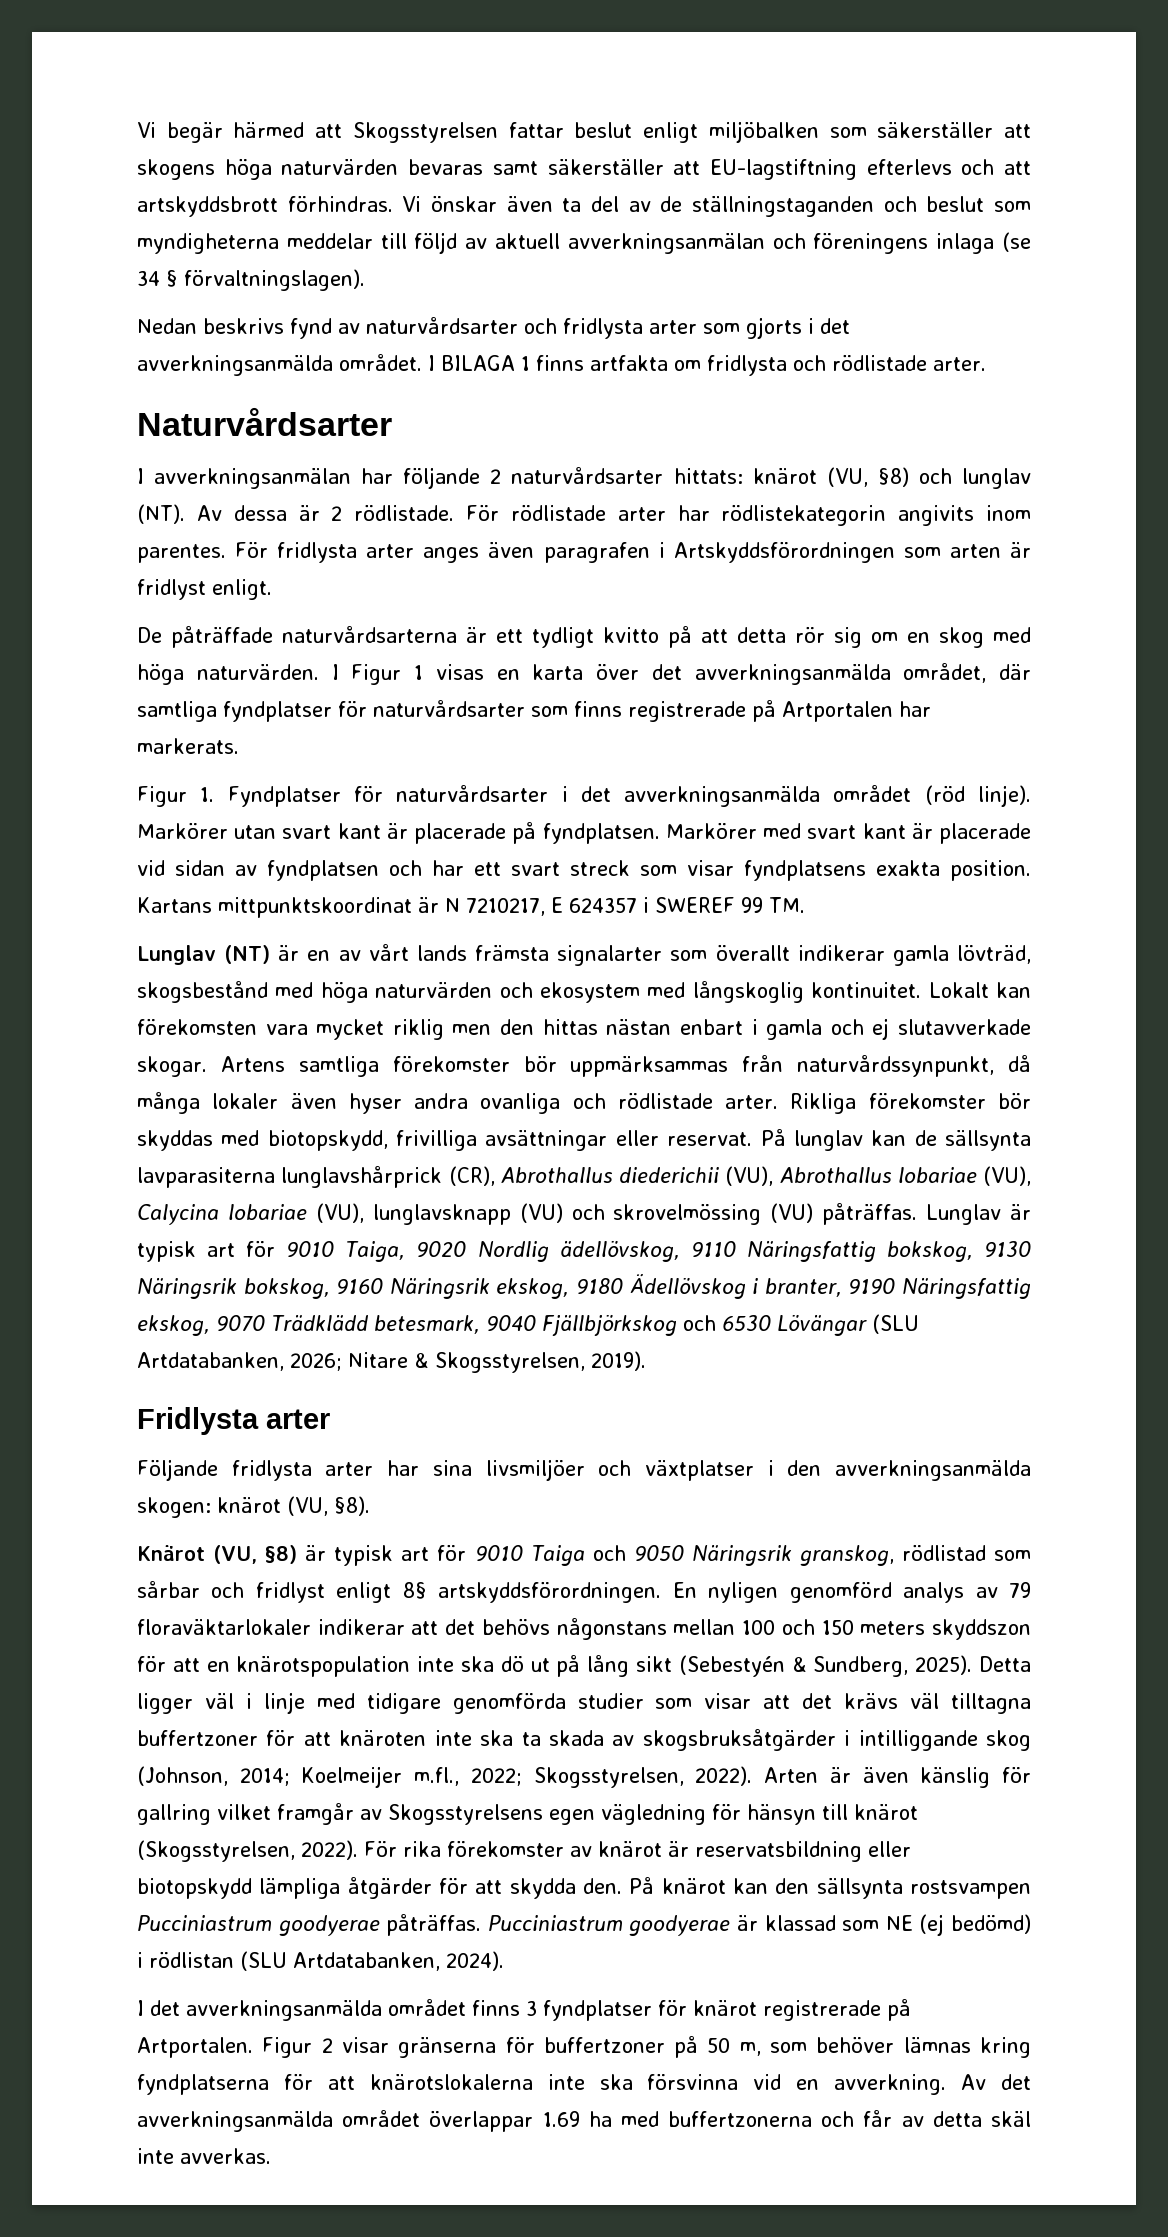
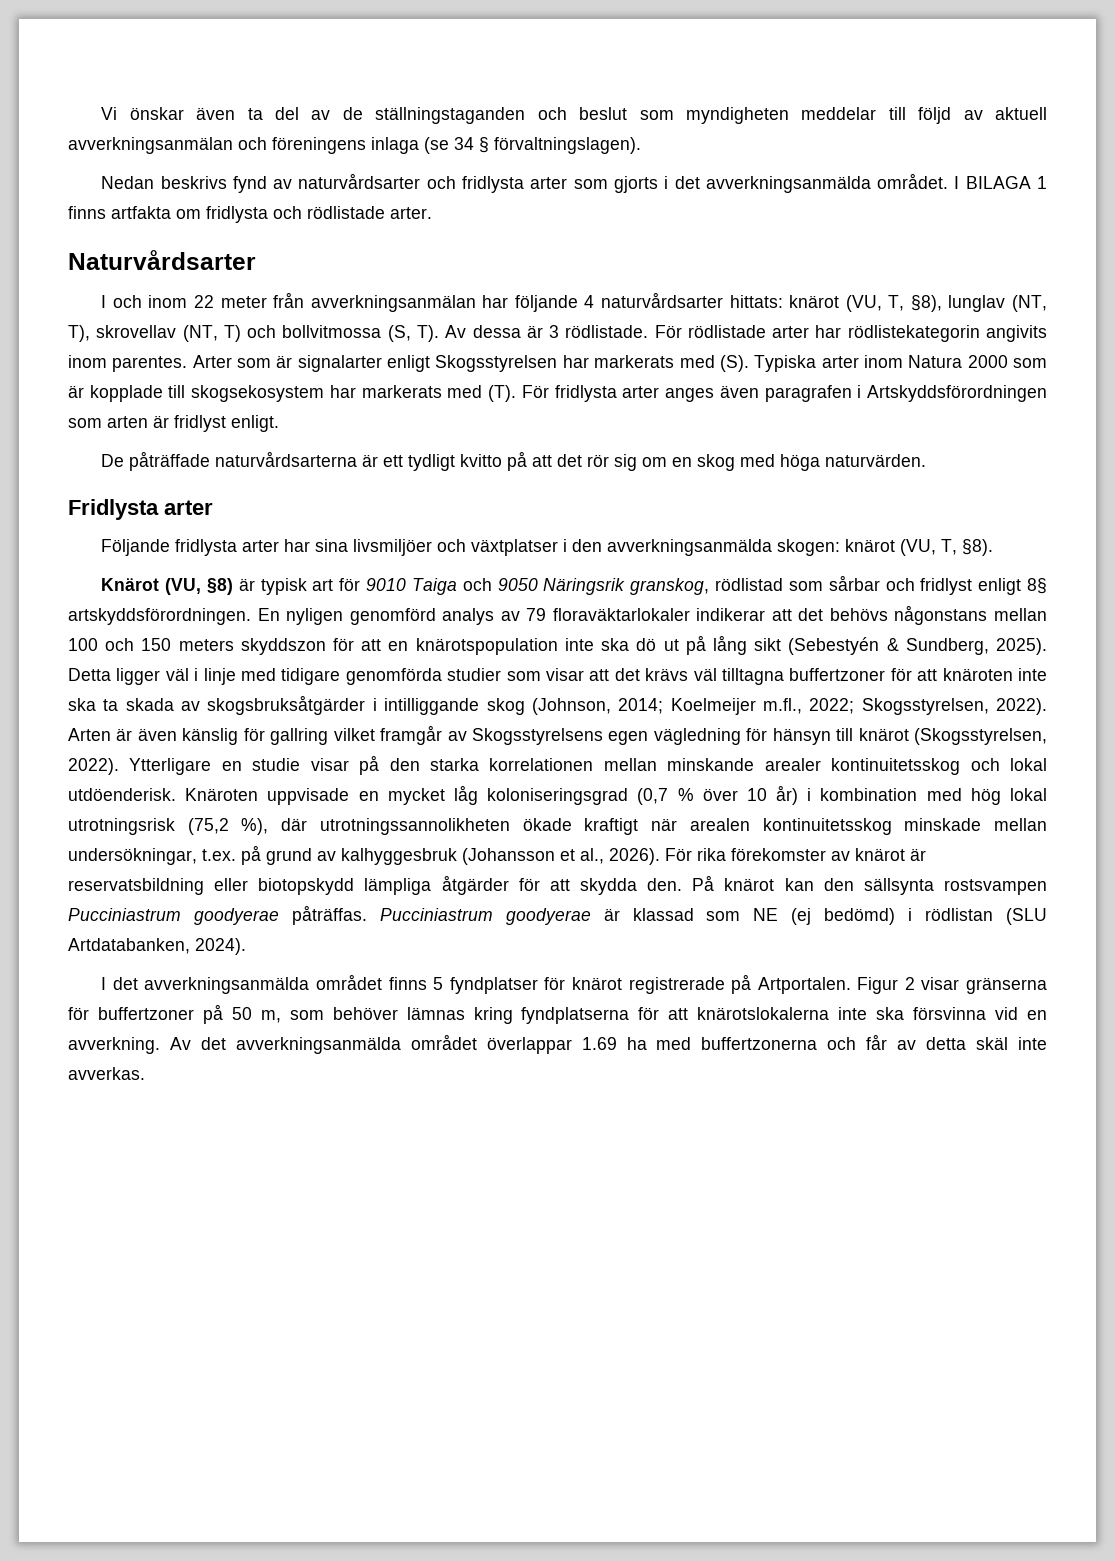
[137,121,1031,143] [137,158,1032,180] [137,195,422,217] Vi begär härmed att Skogsstyrelsen fattar beslut enligt miljöbalken som säkerställer att skogens höga naturvärden bevaras samt säkerställer att EU-lagstiftning efterlevs och att artskyddsbrott förhindras. Vi -> [101,107,118,120] Vi
[137,233,279,254] myndigheterna -> [685,107,789,124] myndigheten
(144, 476) none -> [112,292,305,308] och inom 22 meter från
[490,469,502,484] 2 -> [584,295,595,308] 4
[877,467,1031,489] [137,504,185,524] §8) och lunglav (NT). -> [888,295,1047,312] [68,325,439,342] T, §8), lunglav (NT, T), skrovellav (NT, T) och bollvitmossa (S, T).
[331,506,343,521] 2 -> [549,325,560,338] 3
(226, 553) none -> [192,355,1048,372] [68,385,517,402] Arter som är signalarter enligt Skogsstyrelsen har markerats med (S). Typiska arter inom Natura 2000 som är kopplade till skogsekosystem har markerats med (T).
[737,627,786,643] detta -> [557,454,583,467] det
[331,663,1031,685] [137,700,931,722] [137,738,239,754] [137,785,1031,807] [137,822,1032,844] [137,860,1031,881] [137,897,805,918] [137,944,1032,966] [137,981,1031,1003] [137,1018,1032,1040] [137,1055,1031,1077] [137,1092,1031,1114] [137,1129,1031,1151] [137,1166,1031,1188] [137,1203,1031,1225] [137,1240,1031,1262] [137,1273,1031,1299] [137,1314,919,1336] [137,1351,646,1373] I Figur 1 visas en karta över det avverkningsanmälda området, där samtliga fyndplatser för naturvårdsarter som finns registrerade på Artportalen har markerats. // Figur 1. Fyndplatser för naturvårdsarter i det avverkningsanmälda området (röd linje). Markörer utan svart kant är placerade på fyndplatsen. Markörer med svart kant är placerade vid sidan av fyndplatsen och har ett svart streck som visar fyndplatsens exakta position. Kartans mittpunktskoordinat är N 7210217, E 624357 i SWEREF 99 TM. // Lunglav (NT) är en av vårt lands främsta signalarter som överallt indikerar gamla lövträd, skogsbestånd med höga naturvärden och ekosystem med långskoglig kontinuitet. Lokalt kan förekomsten vara mycket riklig men den hittas nästan enbart i gamla och ej slutavverkade skogar. Artens samtliga förekomster bör uppmärksammas från naturvårdssynpunkt, då många lokaler även hyser andra ovanliga och rödlistade arter. Rikliga förekomster bör skyddas med biotopskydd, frivilliga avsättningar eller reservat. På lunglav kan de sällsynta lavparasiterna lunglavshårprick (CR), Abrothallus diederichii (VU), Abrothallus lobariae (VU), Calycina lobariae (VU), lunglavsknapp (VU) och skrovelmössing (VU) påträffas. Lunglav är typisk art för 9010 Taiga, 9020 Nordlig ädellövskog, 9110 Näringsfattig bokskog, 9130 Näringsrik bokskog, 9160 Näringsrik ekskog, 9180 Ädellövskog i branter, 9190 Näringsfattig ekskog, 9070 Trädklädd betesmark, 9040 Fjällbjörkskog och 6530 Lövängar (SLU Artdatabanken, 2026; Nitare & Skogsstyrelsen, 2019). -> (927, 460) none
(328, 1506) none -> [941,539,958,555] T,
(358, 1850) none -> [129,755,1047,775] [68,785,1047,805] [68,818,1047,835] [68,845,660,865] Ytterligare en studie visar på den starka korrelationen mellan minskande arealer kontinuitetsskog och lokal utdöenderisk. Knäroten uppvisade en mycket låg koloniseringsgrad (0,7 % över 10 år) i kombination med hög lokal utrotningsrisk (75,2 %), där utrotningssannolikheten ökade kraftigt när arealen kontinuitetsskog minskade mellan undersökningar, t.ex. på grund av kalhyggesbruk (Johansson et al., 2026).
[526,2001,537,2016] 3 -> [433,977,444,990] 5

